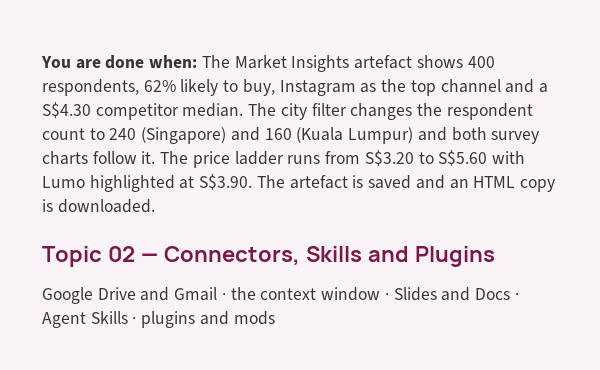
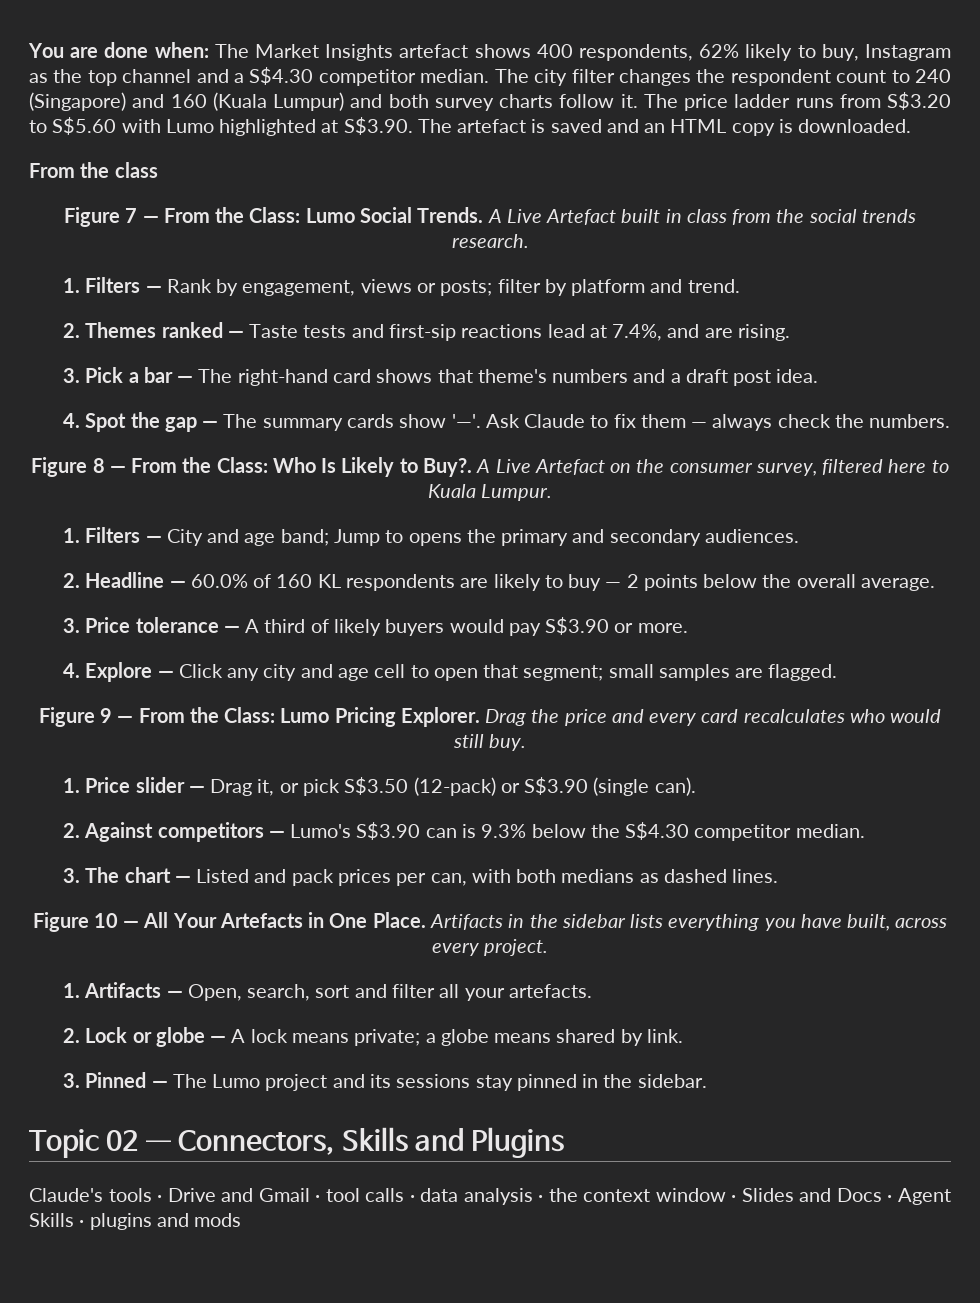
(155, 206) none -> [29,162,158,178] [64,207,916,227] [451,234,529,248] [63,277,740,296] [63,322,790,341] [63,367,819,386] [63,412,951,432] [31,457,949,477] [427,484,553,501] [63,527,799,546] [63,572,935,591] [63,617,688,636] [63,662,838,682] [38,707,942,727] [452,734,527,751] [63,777,696,796] [63,822,865,842] [63,867,779,886] [32,912,948,932] [431,939,549,956] [63,982,592,1001] [63,1027,683,1047] [63,1072,707,1091] // From the class // Figure 7 — From the Class: Lumo Social Trends. A Live Artefact built in class from the social trends research. // 1. Filters — Rank by engagement, views or posts; filter by platform and trend. // 2. Themes ranked — Taste tests and first-sip reactions lead at 7.4%, and are rising. // 3. Pick a bar — The right-hand card shows that theme's numbers and a draft post idea. // 4. Spot the gap — The summary cards show '—'. Ask Claude to fix them — always check the numbers. // Figure 8 — From the Class: Who Is Likely to Buy?. A Live Artefact on the consumer survey, filtered here to Kuala Lumpur. // 1. Filters — City and age band; Jump to opens the primary and secondary audiences. // 2. Headline — 60.0% of 160 KL respondents are likely to buy — 2 points below the overall average. // 3. Price tolerance — A third of likely buyers would pay S$3.90 or more. // 4. Explore — Click any city and age cell to open that segment; small samples are flagged. // Figure 9 — From the Class: Lumo Pricing Explorer. Drag the price and every card recalculates who would still buy. // 1. Price slider — Drag it, or pick S$3.50 (12-pack) or S$3.90 (single can). // 2. Against competitors — Lumo's S$3.90 can is 9.3% below the S$4.30 competitor median. // 3. The chart — Listed and pack prices per can, with both medians as dashed lines. // Figure 10 — All Your Artefacts in One Place. Artifacts in the sidebar lists everything you have built, across every project. // 1. Artifacts — Open, search, sort and filter all your artefacts. // 2. Lock or globe — A lock means private; a globe means shared by link. // 3. Pinned — The Lumo project and its sessions stay pinned in the sidebar.
[42,287,93,304] Google -> [29,1188,163,1202] Claude's tools ·
(226, 296) none -> [325,1188,544,1205] tool calls · data analysis ·

